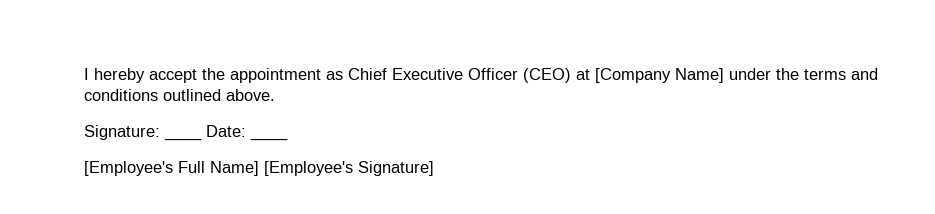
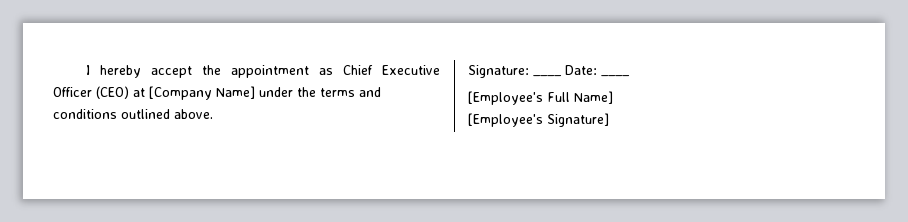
(259, 168) none -> (613, 97) //

